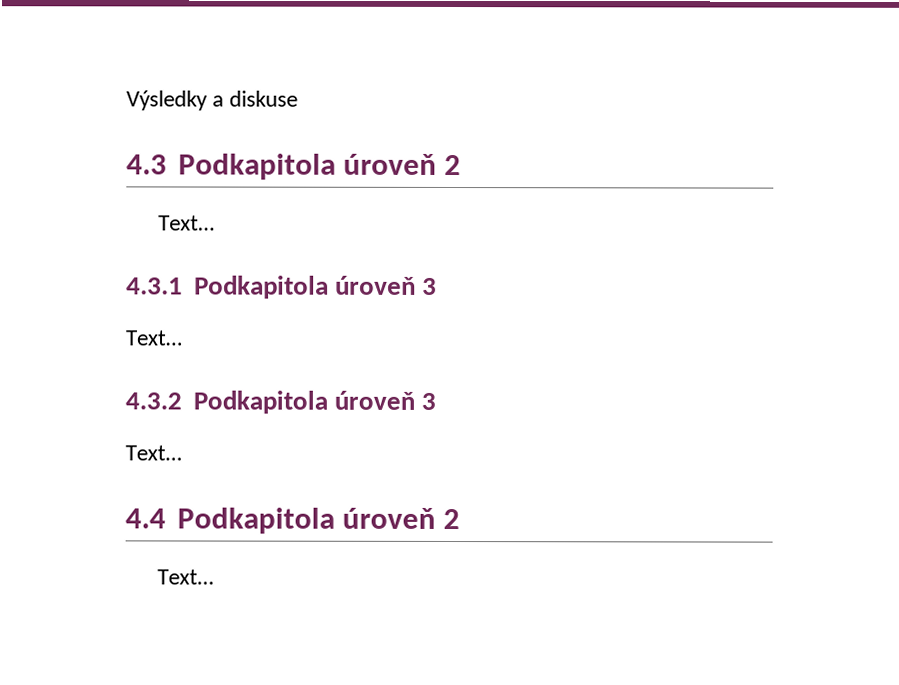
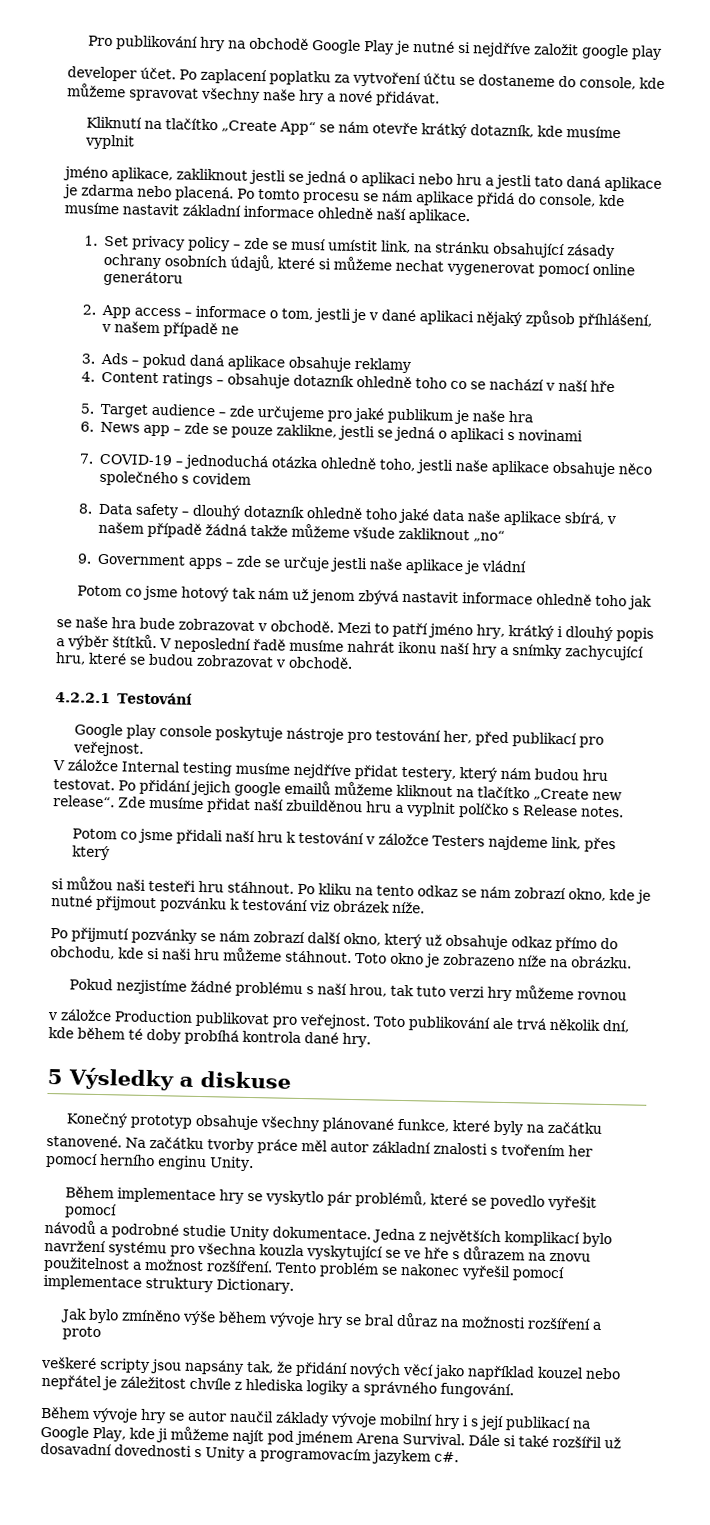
[126,90,299,111] [126,153,462,180] [157,215,215,231] [126,275,437,299] [125,330,183,346] [125,390,436,414] [125,445,182,461] [125,507,461,534] [156,569,214,585] Výsledky a diskuse // 4.3 Podkapitola úroveň 2 // Text… // 4.3.1 Podkapitola úroveň 3 // Text… // 4.3.2 Podkapitola úroveň 3 // Text… // 4.4 Podkapitola úroveň 2 // Text… -> [88,35,663,60] [67,66,665,90] [67,83,440,107] [86,116,622,139] [85,134,136,150] [63,166,662,192] [63,184,625,208] [64,202,470,225] [84,235,616,260] [103,253,636,278] [103,270,184,287] [82,304,653,329] [101,321,240,338] [81,352,412,374] [81,371,616,393] [80,403,534,425] [80,421,584,443] [79,453,653,478] [99,470,252,487] [78,503,617,527] [98,521,506,542] [77,553,528,575] [77,585,653,610] [56,616,654,642] [56,634,644,661] [55,652,353,669] [55,692,193,705] [74,723,605,748] [73,741,145,757] [52,759,608,782] [53,779,622,801] [53,795,624,819] [72,828,617,853] [72,845,111,861] [51,876,651,904] [51,895,425,914] [50,927,618,952] [50,946,632,969] [69,978,628,1002] [47,1009,629,1033] [48,1027,371,1048] [47,1067,291,1091] [66,1112,603,1136] [46,1134,593,1157] [45,1152,254,1172] [65,1186,598,1211] [64,1203,118,1219] [44,1219,612,1248] [44,1239,591,1262] [43,1256,565,1282] [43,1274,294,1294] [60,1308,603,1330] [62,1326,102,1341] [40,1356,621,1381] [41,1374,514,1399] [41,1406,591,1432] [40,1425,621,1449] [40,1442,459,1465] Pro publikování hry na obchodě Google Play je nutné si nejdříve založit google play // developer účet. Po zaplacení poplatku za vytvoření účtu se dostaneme do console, kde můžeme spravovat všechny naše hry a nové přidávat. // Kliknutí na tlačítko „Create App“ se nám otevře krátký dotazník, kde musíme vyplnit // jméno aplikace, zakliknout jestli se jedná o aplikaci nebo hru a jestli tato daná aplikace je zdarma nebo placená. Po tomto procesu se nám aplikace přidá do console, kde musíme nastavit základní informace ohledně naší aplikace. // 1. Set privacy policy – zde se musí umístit link, na stránku obsahující zásady ochrany osobních údajů, které si můžeme nechat vygenerovat pomocí online generátoru // 2. App access – informace o tom, jestli je v dané aplikaci nějaký způsob příhlášení, v našem případě ne // 3. Ads – pokud daná aplikace obsahuje reklamy // 4. Content ratings – obsahuje dotazník ohledně toho co se nachází v naší hře // 5. Target audience – zde určujeme pro jaké publikum je naše hra // 6. News app – zde se pouze zaklikne, jestli se jedná o aplikaci s novinami // 7. COVID-19 – jednoduchá otázka ohledně toho, jestli naše aplikace obsahuje něco společného s covidem // 8. Data safety – dlouhý dotazník ohledně toho jaké data naše aplikace sbírá, v našem případě žádná takže můžeme všude zakliknout „no“ // 9. Government apps – zde se určuje jestli naše aplikace je vládní // Potom co jsme hotový tak nám už jenom zbývá nastavit informace ohledně toho jak // se naše hra bude zobrazovat v obchodě. Mezi to patří jméno hry, krátký i dlouhý popis a výběr štítků. V neposlední řadě musíme nahrát ikonu naší hry a snímky zachycující hru, které se budou zobrazovat v obchodě. // 4.2.2.1 Testování // Google play console poskytuje nástroje pro testování her, před publikací pro veřejnost. // V záložce Internal testing musíme nejdříve přidat testery, který nám budou hru testovat. Po přidání jejich google emailů můžeme kliknout na tlačítko „Create new release“. Zde musíme přidat naší zbuilděnou hru a vyplnit políčko s Release notes. // Potom co jsme přidali naší hru k testování v záložce Testers najdeme link, přes který // si můžou naši testeři hru stáhnout. Po kliku na tento odkaz se nám zobrazí okno, kde je nutné přijmout pozvánku k testování viz obrázek níže. // Po přijmutí pozvánky se nám zobrazí další okno, který už obsahuje odkaz přímo do obchodu, kde si naši hru můžeme stáhnout. Toto okno je zobrazeno níže na obrázku. // Pokud nezjistíme žádné problému s naší hrou, tak tuto verzi hry můžeme rovnou // v záložce Production publikovat pro veřejnost. Toto publikování ale trvá několik dní, kde během té doby probíhá kontrola dané hry. // 5 Výsledky a diskuse // Konečný prototyp obsahuje všechny plánované funkce, které byly na začátku // stanovené. Na začátku tvorby práce měl autor základní znalosti s tvořením her pomocí herního enginu Unity. // Během implementace hry se vyskytlo pár problémů, které se povedlo vyřešit pomocí // návodů a podrobné studie Unity dokumentace. Jedna z největších komplikací bylo navržení systému pro všechna kouzla vyskytující se ve hře s důrazem na znovu použitelnost a možnost rozšíření. Tento problém se nakonec vyřešil pomocí implementace struktury Dictionary. // Jak bylo zmíněno výše během vývoje hry se bral důraz na možnosti rozšíření a proto // veškeré scripty jsou napsány tak, že přidání nových věcí jako například kouzel nebo nepřátel je záležitost chvíle z hlediska logiky a správného fungování. // Během vývoje hry se autor naučil základy vývoje mobilní hry i s její publikací na Google Play, kde ji můžeme najít pod jménem Arena Survival. Dále si také rozšířil už dosavadní dovednosti s Unity a programovacím jazykem c#.

